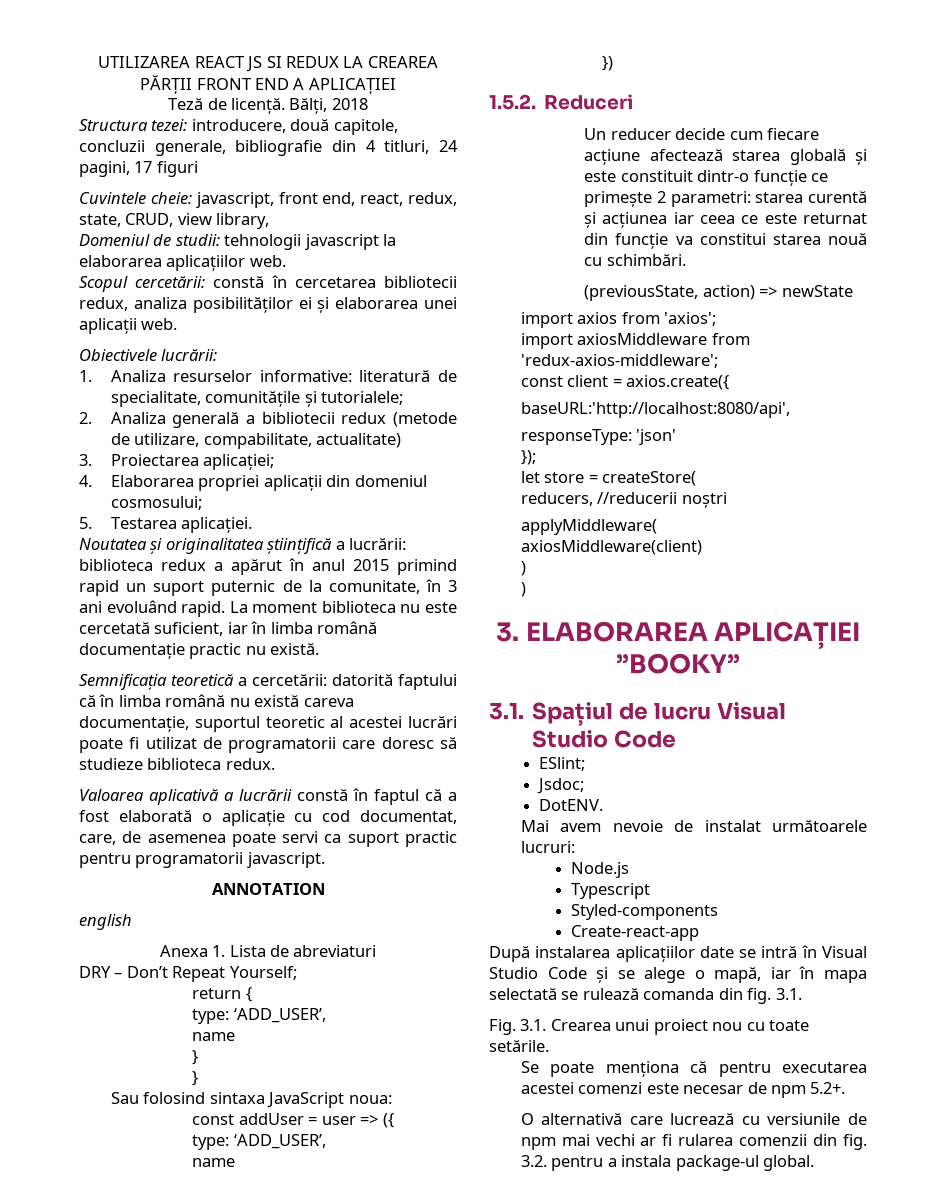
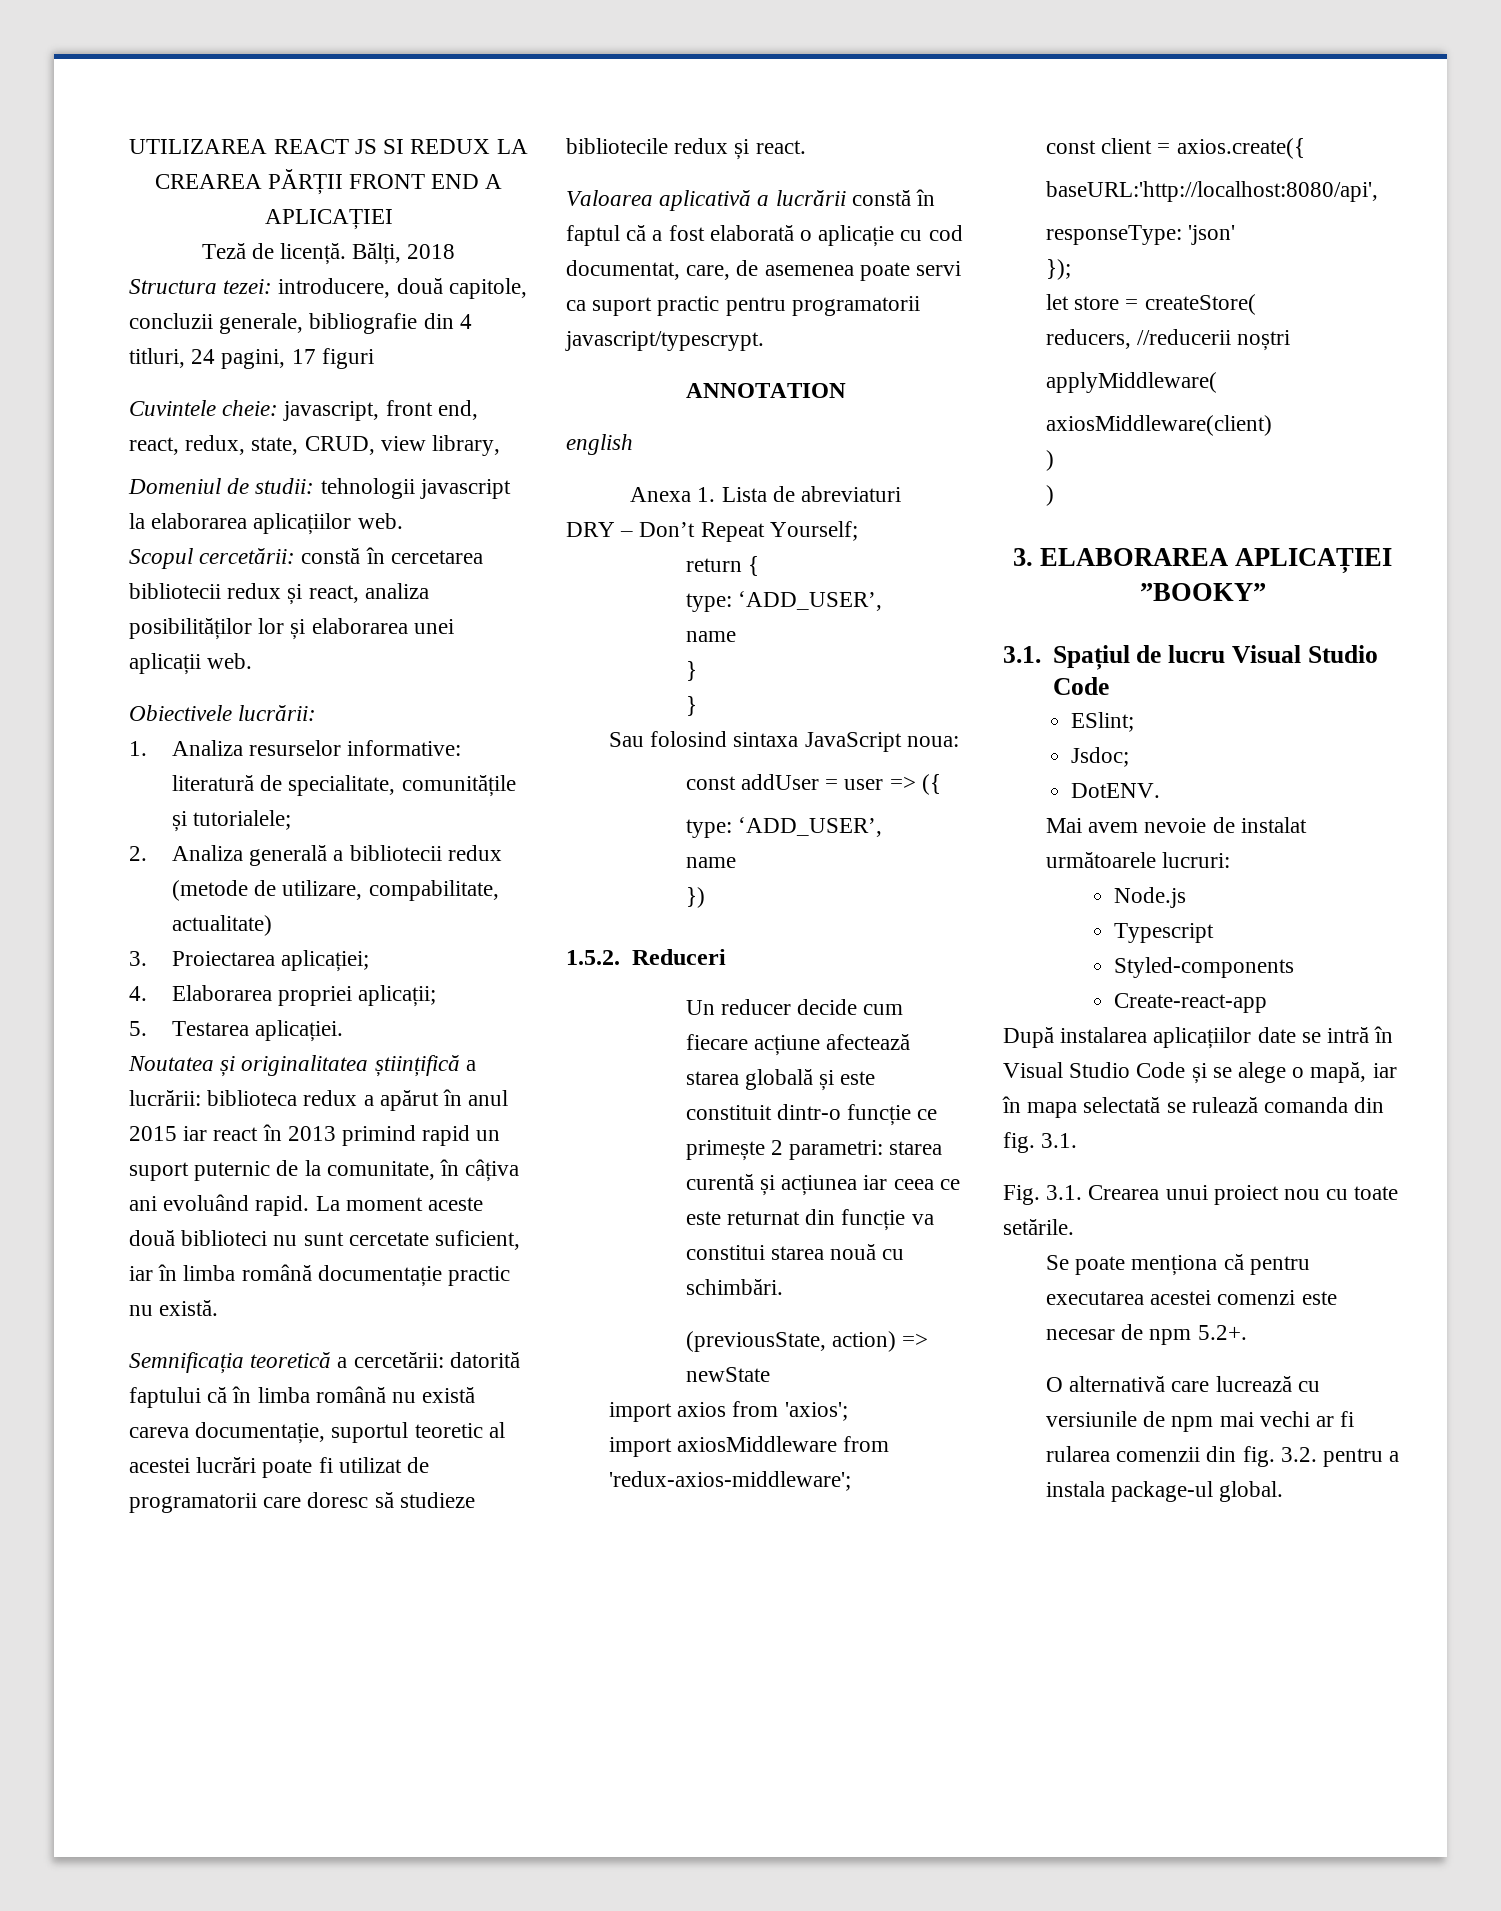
[79,297,128,311] redux, -> [227,583,359,605] redux și react,
[298,297,312,309] ei -> [258,618,285,634] lor
[263,475,427,491] [110,496,202,510] aplicații din domeniul cosmosului; -> [358,985,437,1007] aplicații;
(389, 565) none -> [183,1124,336,1141] iar react în 2013
[448,580,457,592] 3 -> [465,1159,520,1182] câțiva
[321,601,457,613] [79,622,150,634] biblioteca nu este cercetată -> [428,1197,484,1211] [129,1230,429,1246] aceste două biblioteci nu sunt cercetate
[147,758,275,770] biblioteca redux. -> [566,138,806,160] bibliotecile redux și react.
[246,852,325,868] javascript. -> [565,331,764,351] javascript/typescrypt.

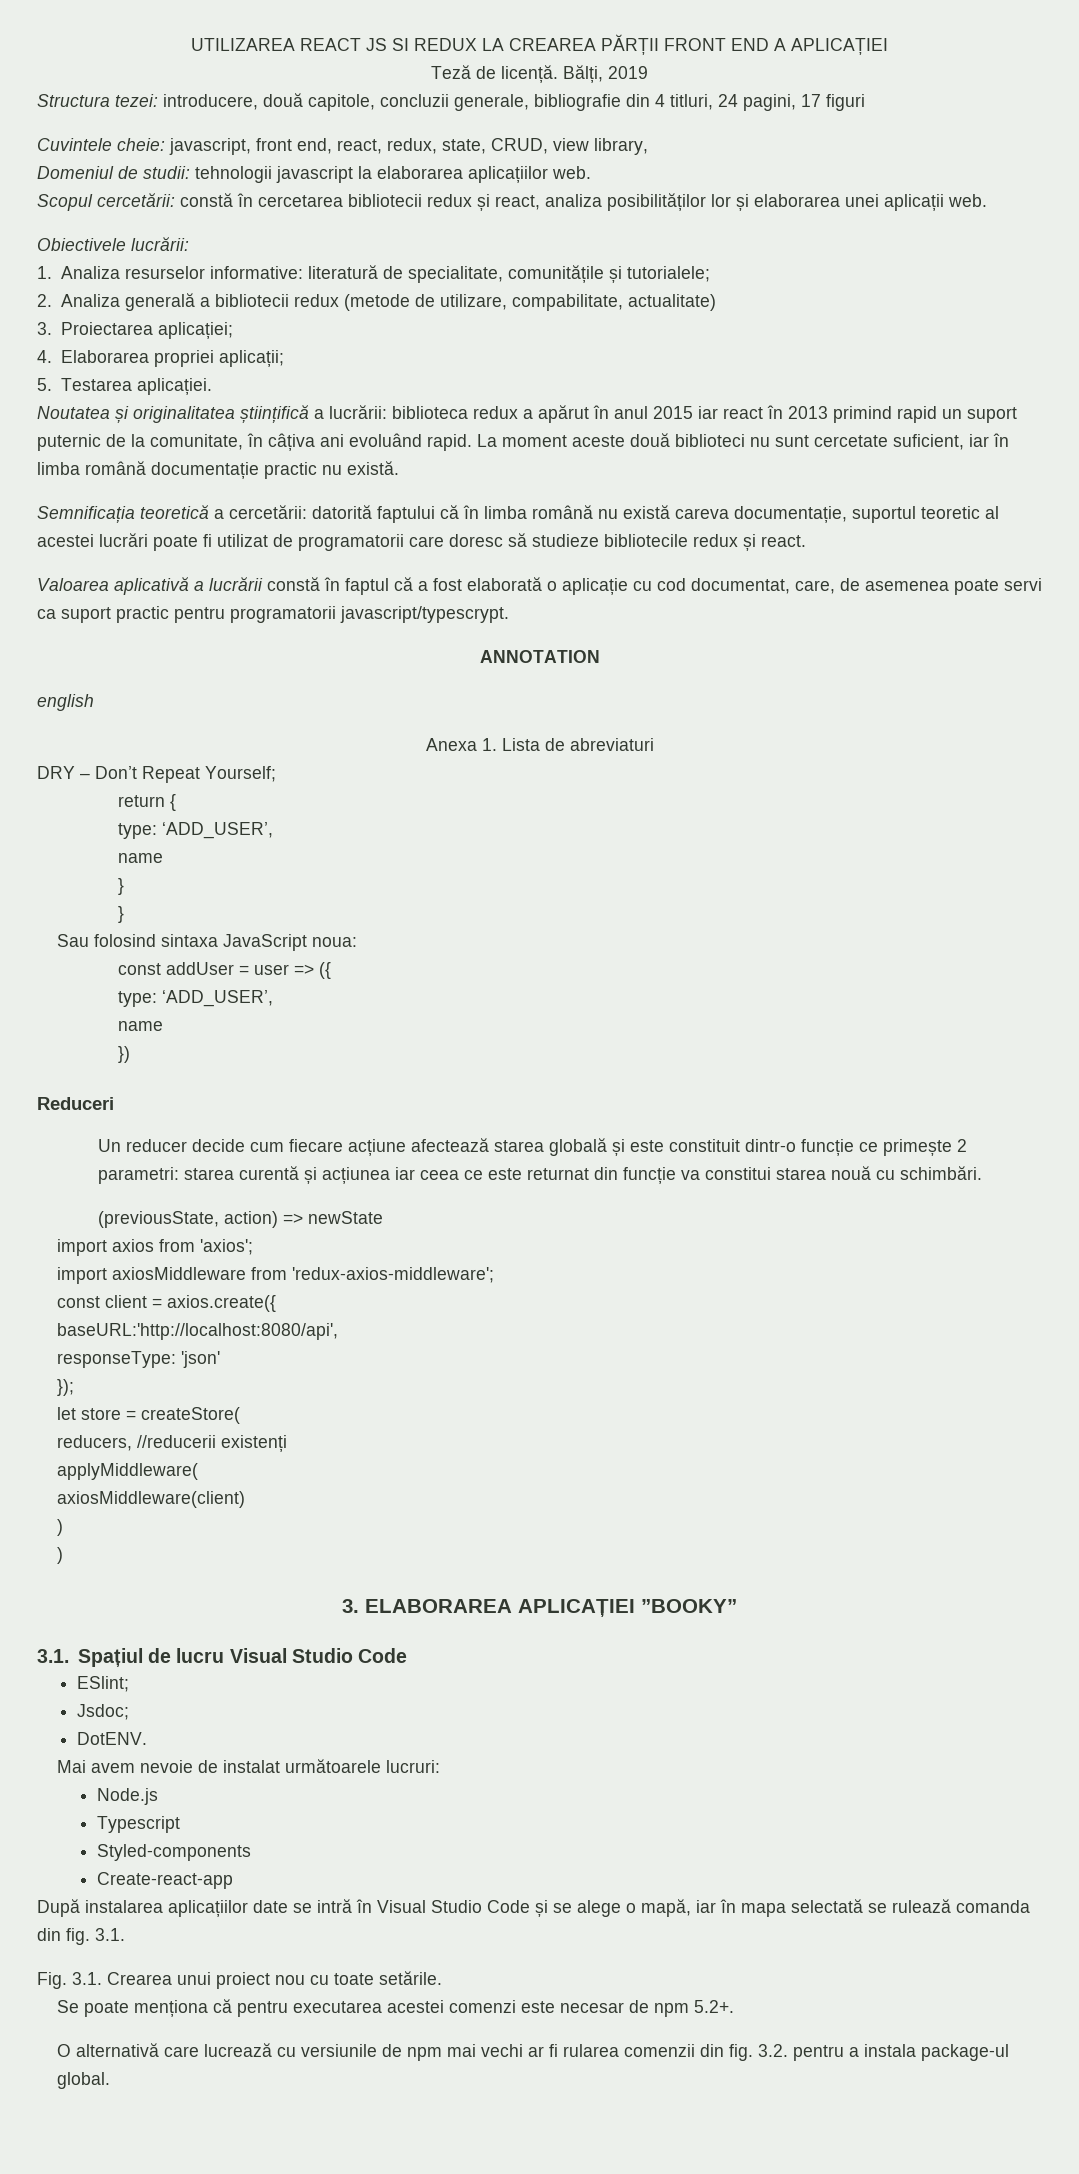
[407,244,456,259] 2018 -> [608,66,648,79] 2019
[566,950,620,965] 1.5.2. -> (130, 1054) none
[1237,330,1291,351] noștri -> [221,1435,288,1452] existenți

